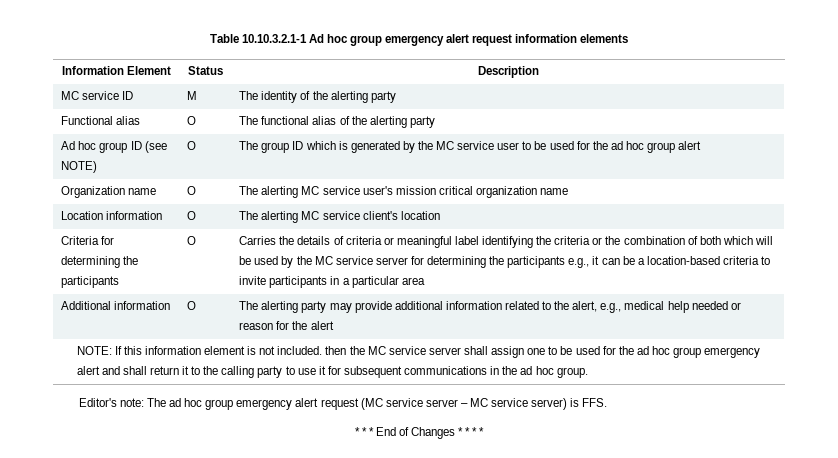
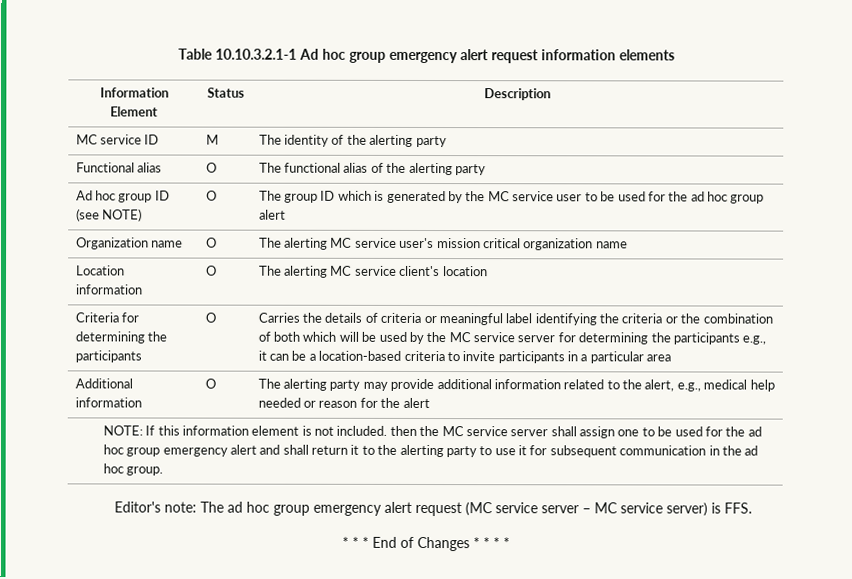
[221,366,255,378] calling -> [399,444,444,458] alerting
[404,366,488,375] communications -> [619,445,707,456] communication

